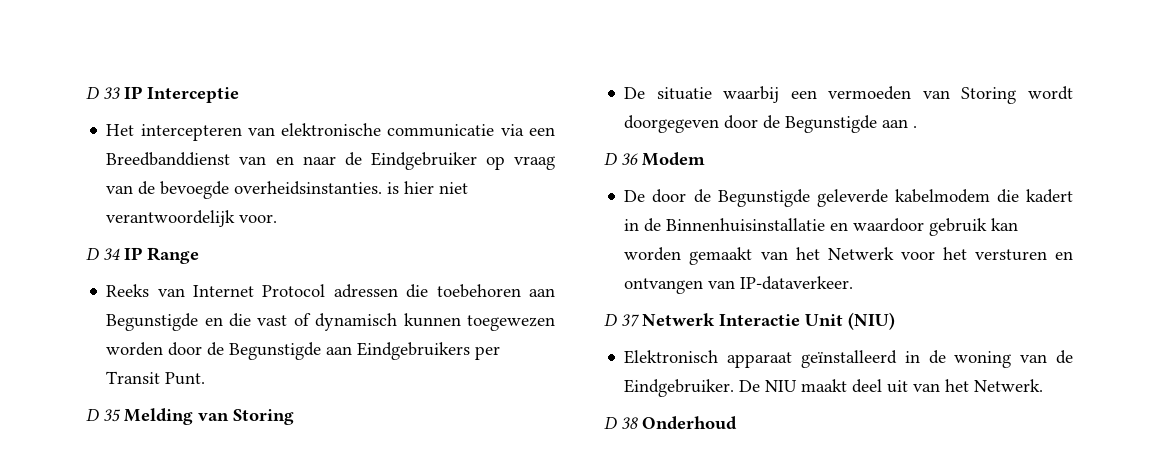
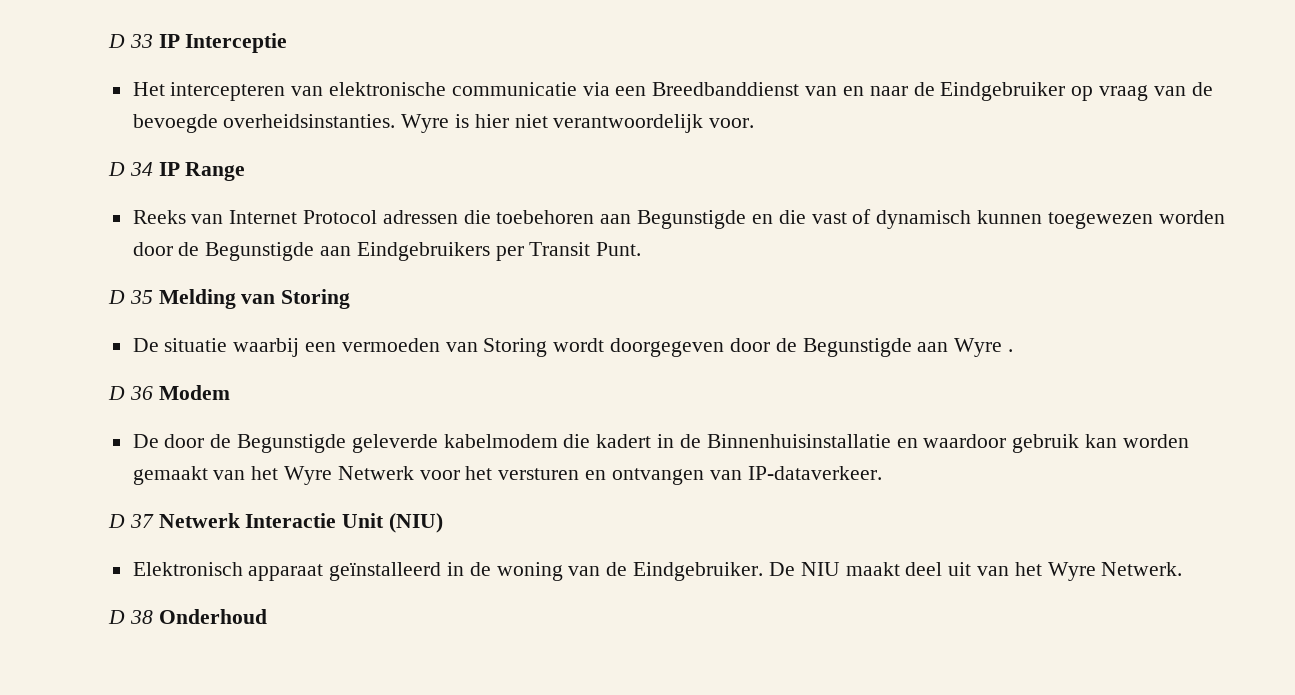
(383, 188) none -> [401,114,450,133] Wyre
(909, 123) none -> [954,338,1003,357] Wyre
(820, 253) none -> [284,466,333,485] Wyre
(970, 385) none -> [1047,562,1096,581] Wyre

